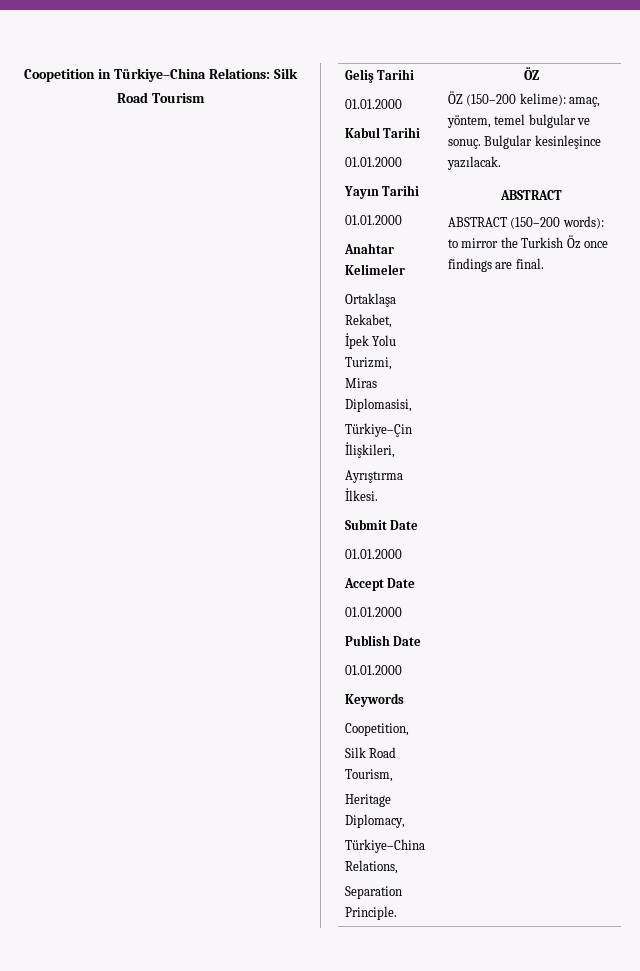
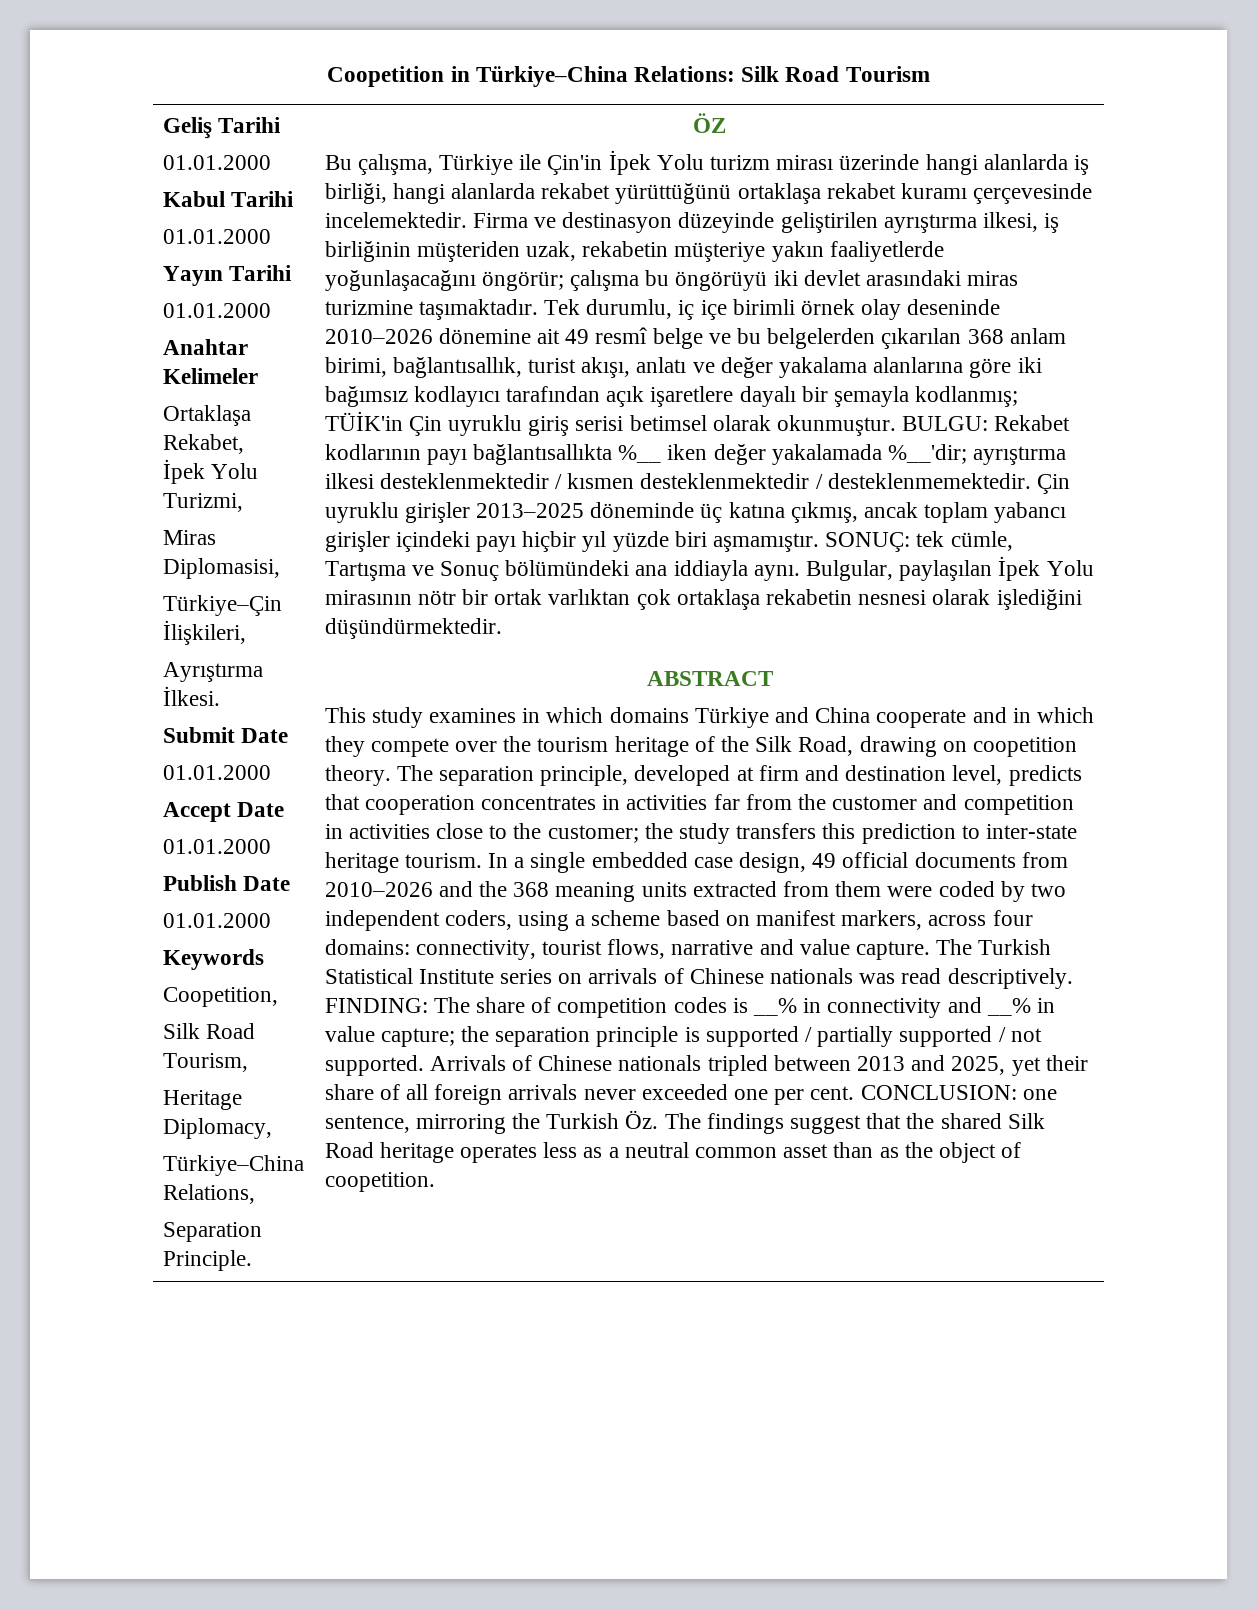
[448,91,601,107] [447,114,591,128] [448,135,601,149] [447,156,502,170] [499,190,562,200] [448,216,604,229] [448,235,608,249] [448,258,544,272] ÖZ (150–200 kelime): amaç, yöntem, temel bulgular ve sonuç. Bulgular kesinleşince yazılacak. // ABSTRACT // ABSTRACT (150–200 words): to mirror the Turkish Öz once findings are final. -> [324,150,1090,175] [324,183,1093,204] [324,212,1060,233] [324,241,944,262] [324,270,1019,291] [324,299,1001,320] [324,327,1066,349] [324,357,1042,378] [324,386,1019,407] [324,411,1071,436] [324,444,1067,465] [324,473,1071,494] [324,502,1067,523] [324,531,1013,552] [324,556,1094,581] [324,589,1082,610] [324,618,502,639] [646,671,773,686] [324,707,1095,728] [324,736,1078,757] [324,765,1082,786] [324,794,1074,815] [324,823,1078,844] [324,852,1068,873] [324,881,1067,902] [324,910,1033,931] [324,939,1052,960] [324,968,1073,989] [324,997,1056,1018] [324,1026,1042,1047] [324,1055,1088,1076] [324,1084,1057,1105] [324,1110,1045,1134] [324,1142,1022,1163] [324,1172,435,1192] Bu çalışma, Türkiye ile Çin'in İpek Yolu turizm mirası üzerinde hangi alanlarda iş birliği, hangi alanlarda rekabet yürüttüğünü ortaklaşa rekabet kuramı çerçevesinde incelemektedir. Firma ve destinasyon düzeyinde geliştirilen ayrıştırma ilkesi, iş birliğinin müşteriden uzak, rekabetin müşteriye yakın faaliyetlerde yoğunlaşacağını öngörür; çalışma bu öngörüyü iki devlet arasındaki miras turizmine taşımaktadır. Tek durumlu, iç içe birimli örnek olay deseninde 2010–2026 dönemine ait 49 resmî belge ve bu belgelerden çıkarılan 368 anlam birimi, bağlantısallık, turist akışı, anlatı ve değer yakalama alanlarına göre iki bağımsız kodlayıcı tarafından açık işaretlere dayalı bir şemayla kodlanmış; TÜİK'in Çin uyruklu giriş serisi betimsel olarak okunmuştur. BULGU: Rekabet kodlarının payı bağlantısallıkta %__ iken değer yakalamada %__'dir; ayrıştırma ilkesi desteklenmektedir / kısmen desteklenmektedir / desteklenmemektedir. Çin uyruklu girişler 2013–2025 döneminde üç katına çıkmış, ancak toplam yabancı girişler içindeki payı hiçbir yıl yüzde biri aşmamıştır. SONUÇ: tek cümle, Tartışma ve Sonuç bölümündeki ana iddiayla aynı. Bulgular, paylaşılan İpek Yolu mirasının nötr bir ortak varlıktan çok ortaklaşa rekabetin nesnesi olarak işlediğini düşündürmektedir. // ABSTRACT // This study examines in which domains Türkiye and China cooperate and in which they compete over the tourism heritage of the Silk Road, drawing on coopetition theory. The separation principle, developed at firm and destination level, predicts that cooperation concentrates in activities far from the customer and competition in activities close to the customer; the study transfers this prediction to inter-state heritage tourism. In a single embedded case design, 49 official documents from 2010–2026 and the 368 meaning units extracted from them were coded by two independent coders, using a scheme based on manifest markers, across four domains: connectivity, tourist flows, narrative and value capture. The Turkish Statistical Institute series on arrivals of Chinese nationals was read descriptively. FINDING: The share of competition codes is __% in connectivity and __% in value capture; the separation principle is supported / partially supported / not supported. Arrivals of Chinese nationals tripled between 2013 and 2025, yet their share of all foreign arrivals never exceeded one per cent. CONCLUSION: one sentence, mirroring the Turkish Öz. The findings suggest that the shared Silk Road heritage operates less as a neutral common asset than as the object of coopetition.

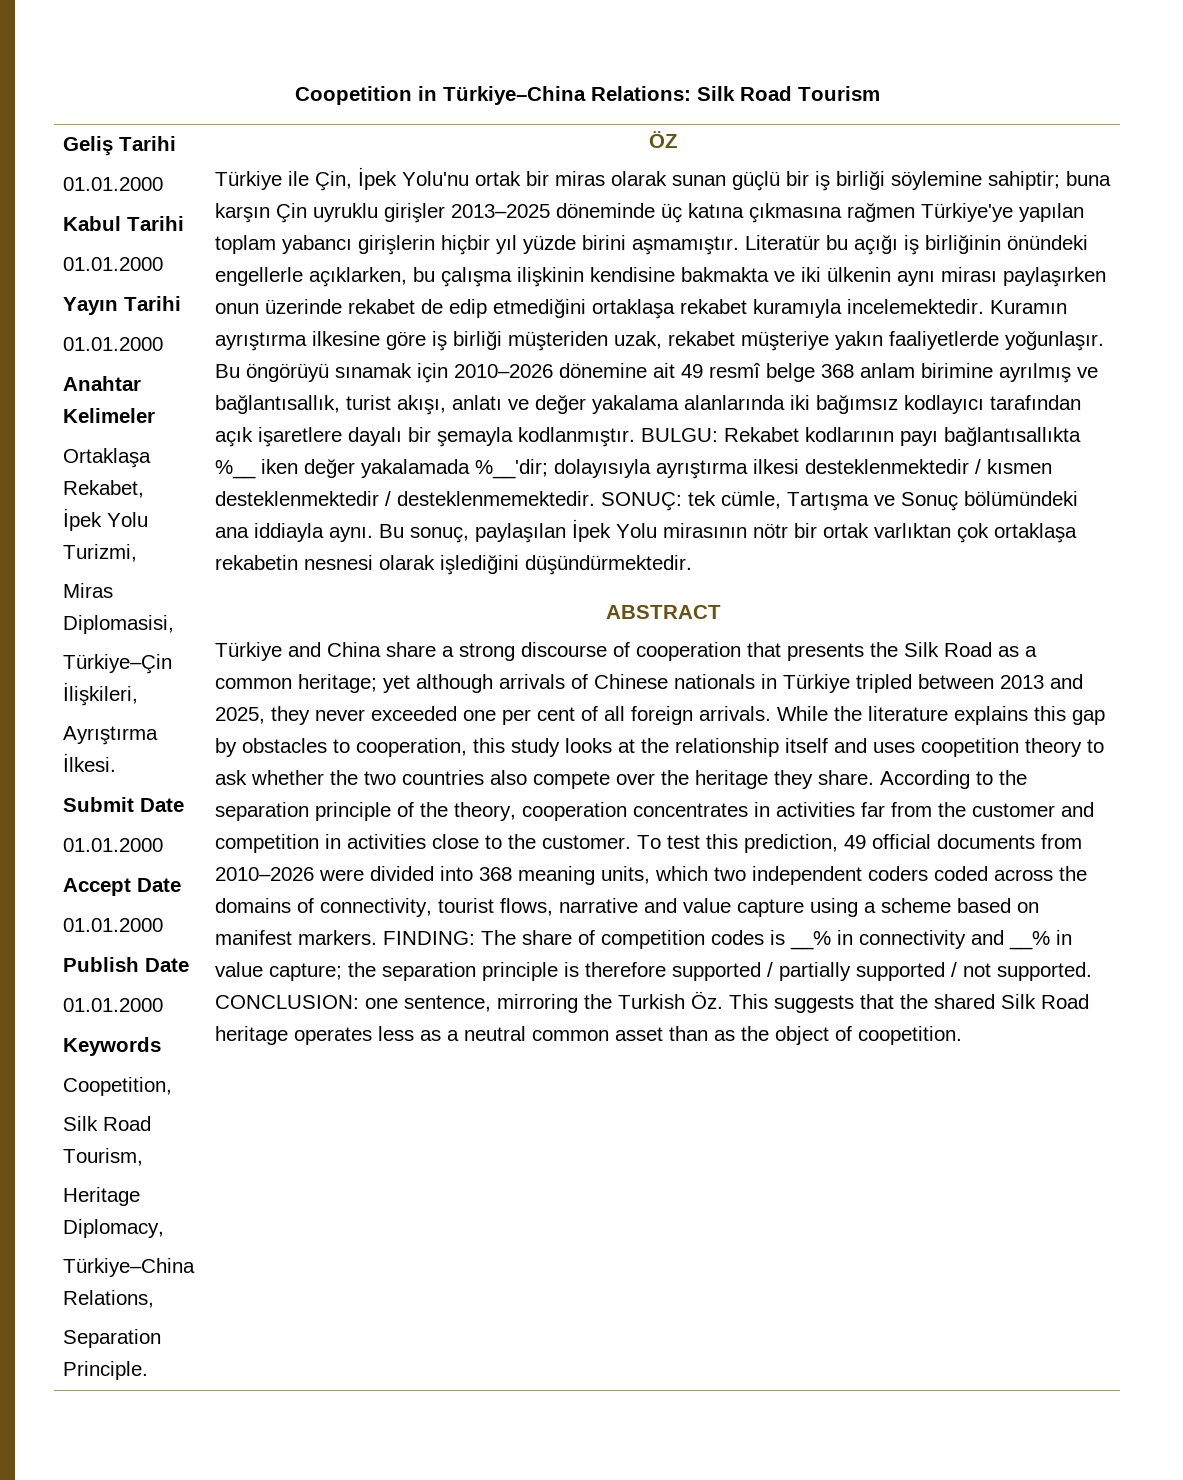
[324,150,1090,175] [324,183,1093,204] [324,212,1060,233] [324,241,411,262] Bu çalışma, Türkiye ile Çin'in İpek Yolu turizm mirası üzerinde hangi alanlarda iş birliği, hangi alanlarda rekabet yürüttüğünü ortaklaşa rekabet kuramı çerçevesinde incelemektedir. Firma ve destinasyon düzeyinde geliştirilen ayrıştırma ilkesi, iş birliğinin -> [215,167,1112,191] [215,203,1085,223] [215,235,1089,255] [215,267,1107,287] [215,299,1068,319] [215,331,503,351] Türkiye ile Çin, İpek Yolu'nu ortak bir miras olarak sunan güçlü bir iş birliği söylemine sahiptir; buna karşın Çin uyruklu girişler 2013–2025 döneminde üç katına çıkmasına rağmen Türkiye'ye yapılan toplam yabancı girişlerin hiçbir yıl yüzde birini aşmamıştır. Literatür bu açığı iş birliğinin önündeki engellerle açıklarken, bu çalışma ilişkinin kendisine bakmakta ve iki ülkenin aynı mirası paylaşırken onun üzerinde rekabet de edip etmediğini ortaklaşa rekabet kuramıyla incelemektedir. Kuramın ayrıştırma ilkesine göre iş birliği
[582,241,669,257] rekabetin -> [668,331,736,346] rekabet
[324,270,1019,291] [324,299,1001,320] yoğunlaşacağını öngörür; çalışma bu öngörüyü iki devlet arasındaki miras turizmine taşımaktadır. Tek durumlu, iç içe birimli örnek olay deseninde -> [1005,331,1105,351] [215,363,449,383] yoğunlaşır. Bu öngörüyü sınamak için
[708,328,1066,349] [324,357,387,377] ve bu belgelerden çıkarılan 368 anlam birimi, -> [821,363,1099,383] 368 anlam birimine ayrılmış ve
[873,357,1012,378] alanlarına göre -> [684,395,786,410] alanlarında
[915,386,1019,407] [324,411,897,436] kodlanmış; TÜİK'in Çin uyruklu giriş serisi betimsel olarak okunmuştur. -> [518,427,636,447] kodlanmıştır.
(968, 454) none -> [554,459,652,478] dolayısıyla
[1037,474,1071,494] [324,502,1067,523] [324,531,820,552] Çin uyruklu girişler 2013–2025 döneminde üç katına çıkmış, ancak toplam yabancı girişler içindeki payı hiçbir yıl yüzde biri aşmamıştır. -> (596, 498) none
[806,560,894,581] Bulgular, -> [379,524,470,543] Bu sonuç,
[324,707,1095,728] [324,736,1078,757] [324,765,1082,786] [324,794,360,810] This study examines in which domains Türkiye and China cooperate and in which they compete over the tourism heritage of the Silk Road, drawing on coopetition theory. The separation principle, developed at firm and destination level, predicts that -> [215,642,1038,661] [215,674,1084,693] [215,706,1106,725] [215,738,1105,757] [215,770,1028,789] [215,802,517,821] Türkiye and China share a strong discourse of cooperation that presents the Silk Road as a common heritage; yet although arrivals of Chinese nationals in Türkiye tripled between 2013 and 2025, they never exceeded one per cent of all foreign arrivals. While the literature explains this gap by obstacles to cooperation, this study looks at the relationship itself and uses coopetition theory to ask whether the two countries also compete over the heritage they share. According to the separation principle of the theory,
[547,823,1078,844] [324,852,807,873] customer; the study transfers this prediction to inter-state heritage tourism. In a single embedded case design, -> [542,834,839,853] customer. To test this prediction,
[438,881,1067,902] [324,910,512,931] and the 368 meaning units extracted from them were coded by two independent coders, -> [319,866,1088,885] [215,898,805,917] were divided into 368 meaning units, which two independent coders coded across the domains of connectivity, tourist flows, narrative and value capture
[841,910,1033,930] [324,939,1052,960] [324,968,1073,989] markers, across four domains: connectivity, tourist flows, narrative and value capture. The Turkish Statistical Institute series on arrivals of Chinese nationals was read descriptively. -> [298,930,378,945] markers.
(700, 1034) none -> [585,962,667,977] therefore
[429,1055,1088,1076] [324,1084,855,1105] Arrivals of Chinese nationals tripled between 2013 and 2025, yet their share of all foreign arrivals never exceeded one per cent. -> (1093, 971) none
[664,1113,862,1134] The findings suggest -> [729,994,855,1013] This suggests

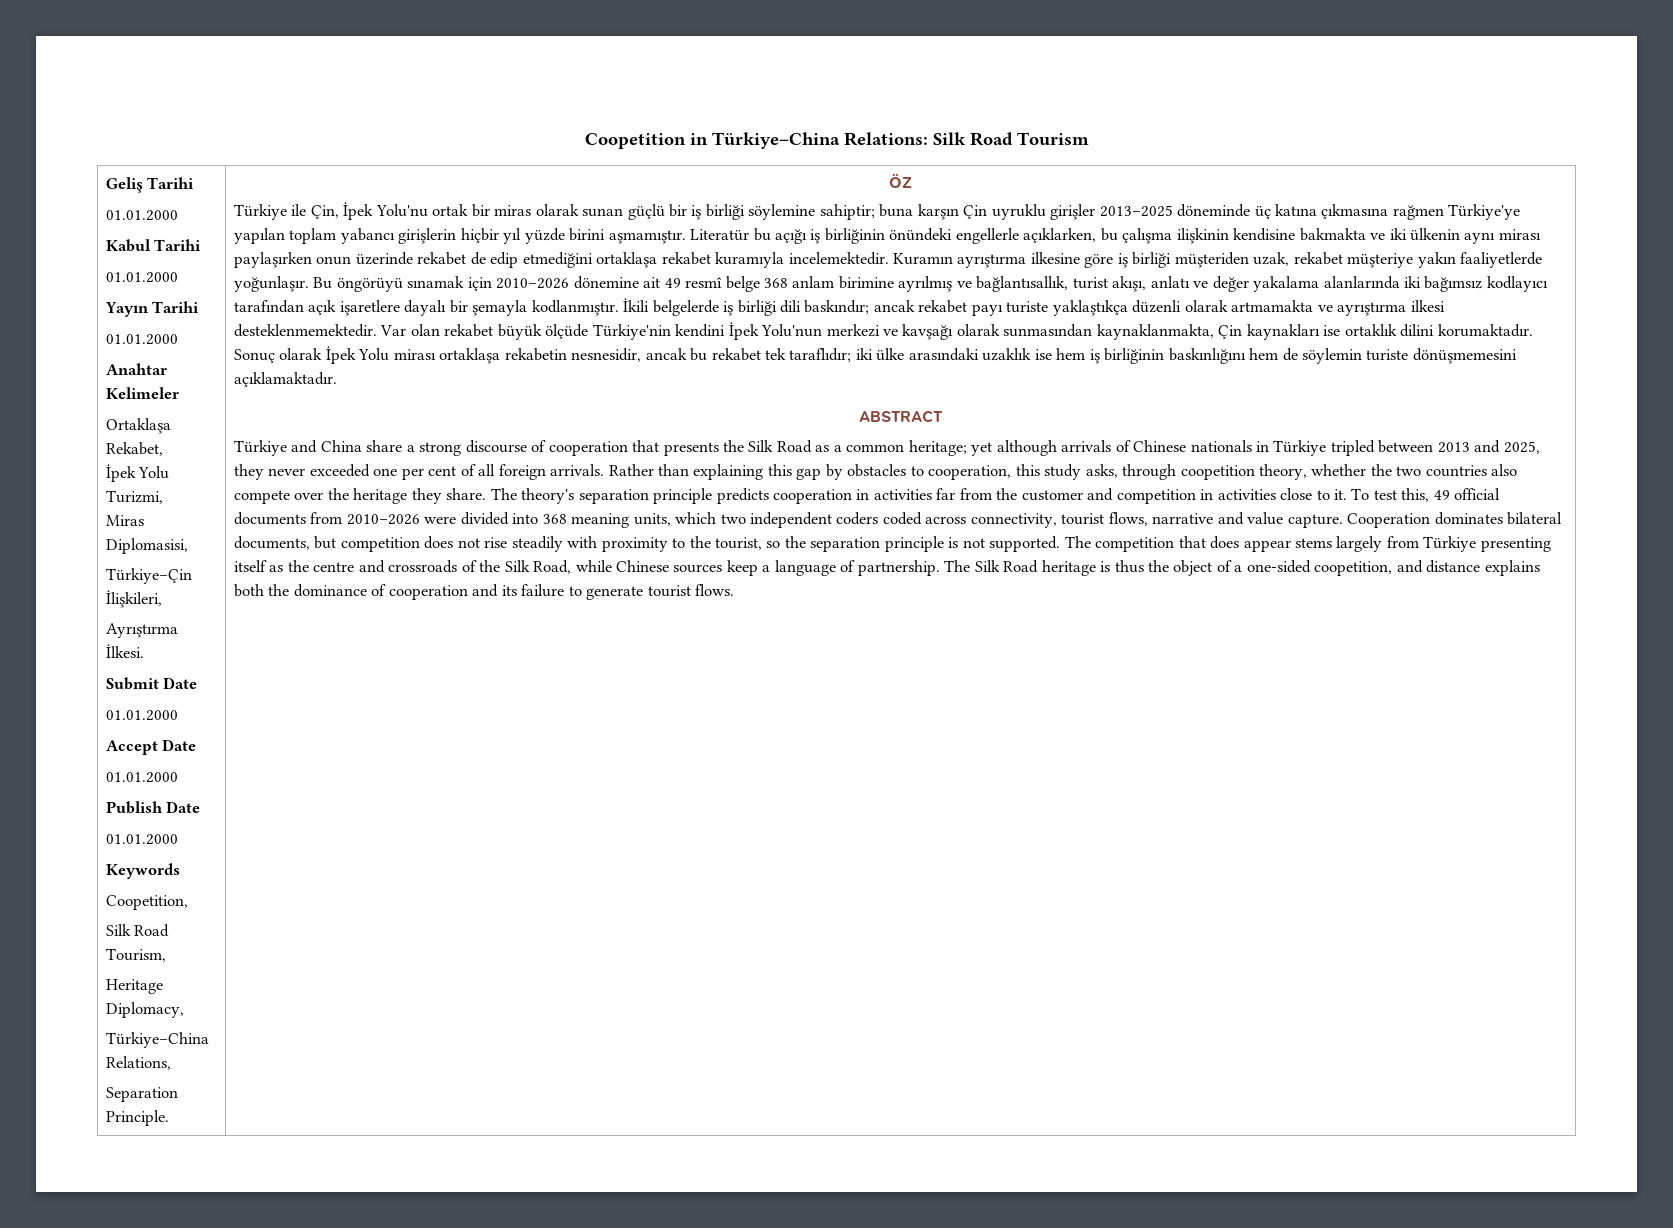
[641,427,1082,446] [215,459,1053,479] [215,491,1079,511] [215,519,1078,543] [215,555,693,575] BULGU: Rekabet kodlarının payı bağlantısallıkta %__ iken değer yakalamada %__'dir; dolayısıyla ayrıştırma ilkesi desteklenmektedir / kısmen desteklenmektedir / desteklenmemektedir. SONUÇ: tek cümle, Tartışma ve Sonuç bölümündeki ana iddiayla aynı. Bu sonuç, paylaşılan İpek Yolu mirasının nötr bir ortak varlıktan çok ortaklaşa rekabetin nesnesi olarak işlediğini düşündürmektedir. -> [623,298,1445,316] [234,322,1533,340] [234,346,1517,364] [234,372,338,387] İkili belgelerde iş birliği dili baskındır; ancak rekabet payı turiste yaklaştıkça düzenli olarak artmamakta ve ayrıştırma ilkesi desteklenmemektedir. Var olan rekabet büyük ölçüde Türkiye'nin kendini İpek Yolu'nun merkezi ve kavşağı olarak sunmasından kaynaklanmakta, Çin kaynakları ise ortaklık dilini korumaktadır. Sonuç olarak İpek Yolu mirası ortaklaşa rekabetin nesnesidir, ancak bu rekabet tek taraflıdır; iki ülke arasındaki uzaklık ise hem iş birliğinin baskınlığını hem de söylemin turiste dönüşmemesini açıklamaktadır.
[777,706,1029,725] While the literature explains -> [608,464,764,480] Rather than explaining
[565,738,1105,757] [215,770,248,785] looks at the relationship itself and uses coopetition theory to ask -> [1085,464,1307,480] asks, through coopetition theory,
[880,770,1028,789] [215,802,749,821] According to the separation principle of the theory, cooperation concentrates -> [490,488,853,504] The theory's separation principle predicts cooperation
[508,834,839,853] the customer. To test this prediction, -> [1333,488,1430,502] it. To test this,
[1059,866,1088,881] [215,898,315,913] the domains of -> (967, 520) none
[737,898,1040,917] [215,930,1073,950] [215,962,1093,981] [215,991,1090,1013] [215,1026,963,1045] capture using a scheme based on manifest markers. FINDING: The share of competition codes is __% in connectivity and __% in value capture; the separation principle is therefore supported / partially supported / not supported. CONCLUSION: one sentence, mirroring the Turkish Öz. This suggests that the shared Silk Road heritage operates less as a neutral common asset than as the object of coopetition. -> [1287,512,1562,528] [234,536,1551,552] [234,560,1540,576] [234,584,735,600] capture. Cooperation dominates bilateral documents, but competition does not rise steadily with proximity to the tourist, so the separation principle is not supported. The competition that does appear stems largely from Türkiye presenting itself as the centre and crossroads of the Silk Road, while Chinese sources keep a language of partnership. The Silk Road heritage is thus the object of a one-sided coopetition, and distance explains both the dominance of cooperation and its failure to generate tourist flows.

